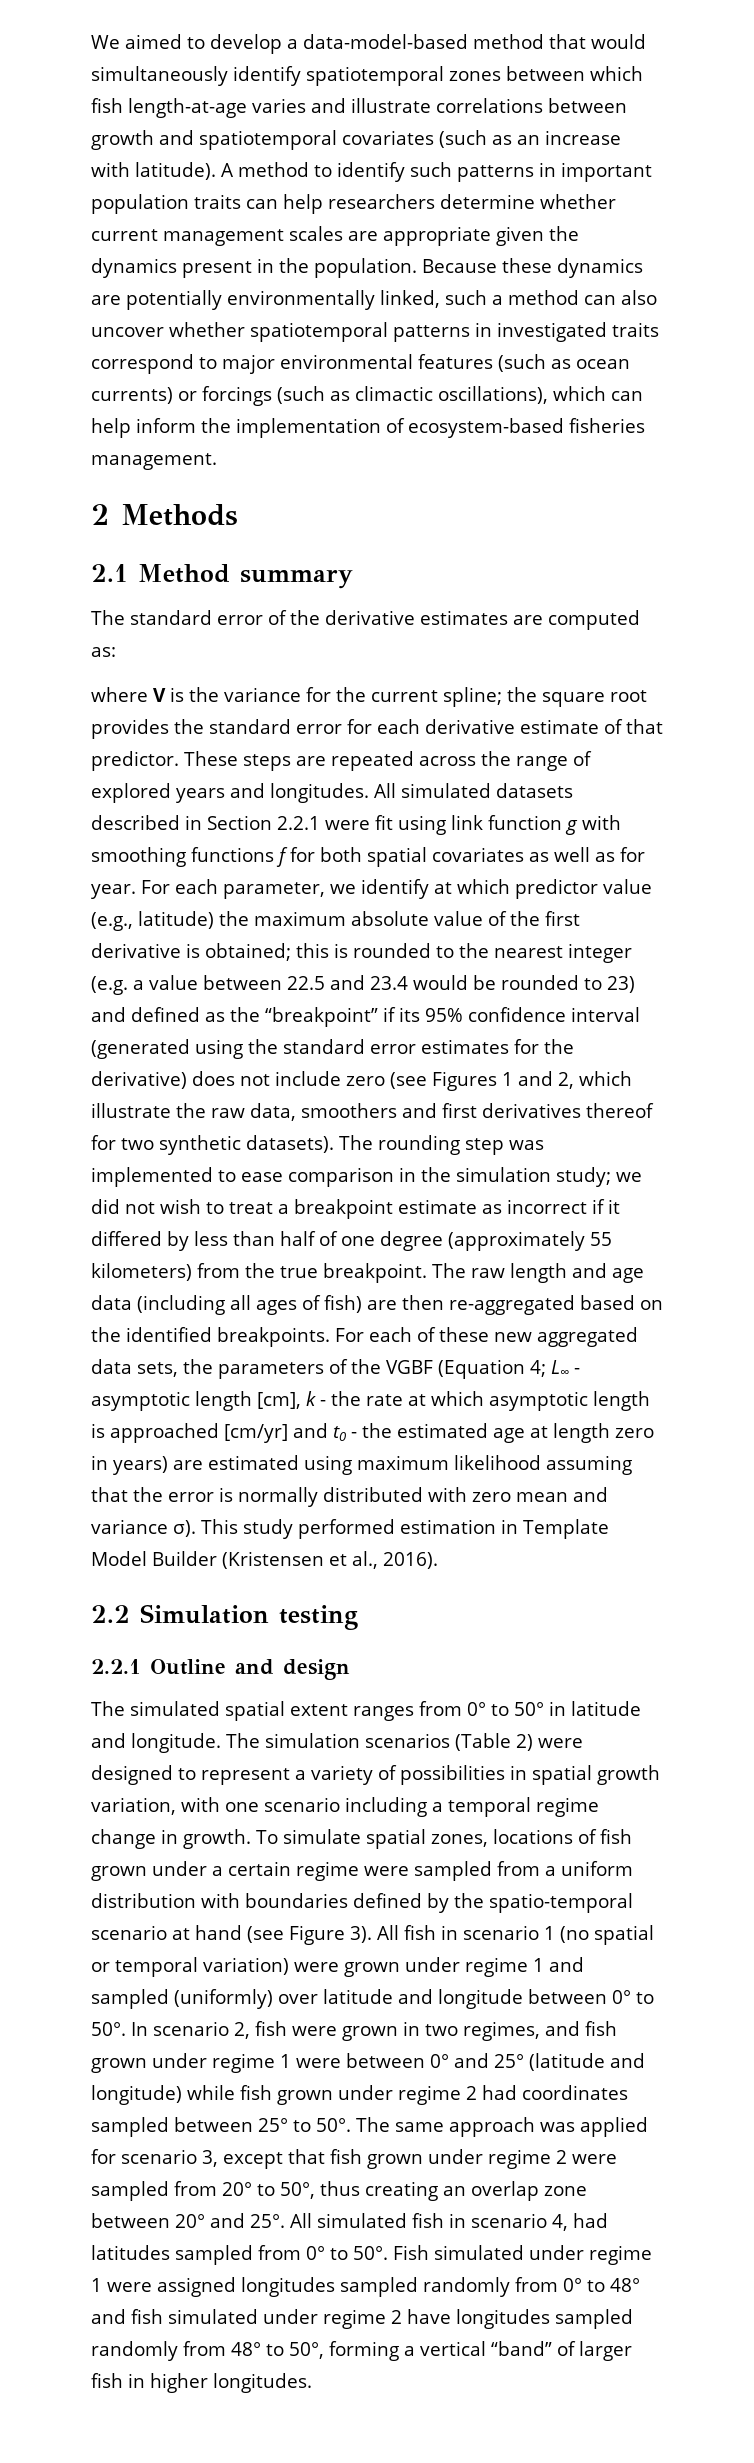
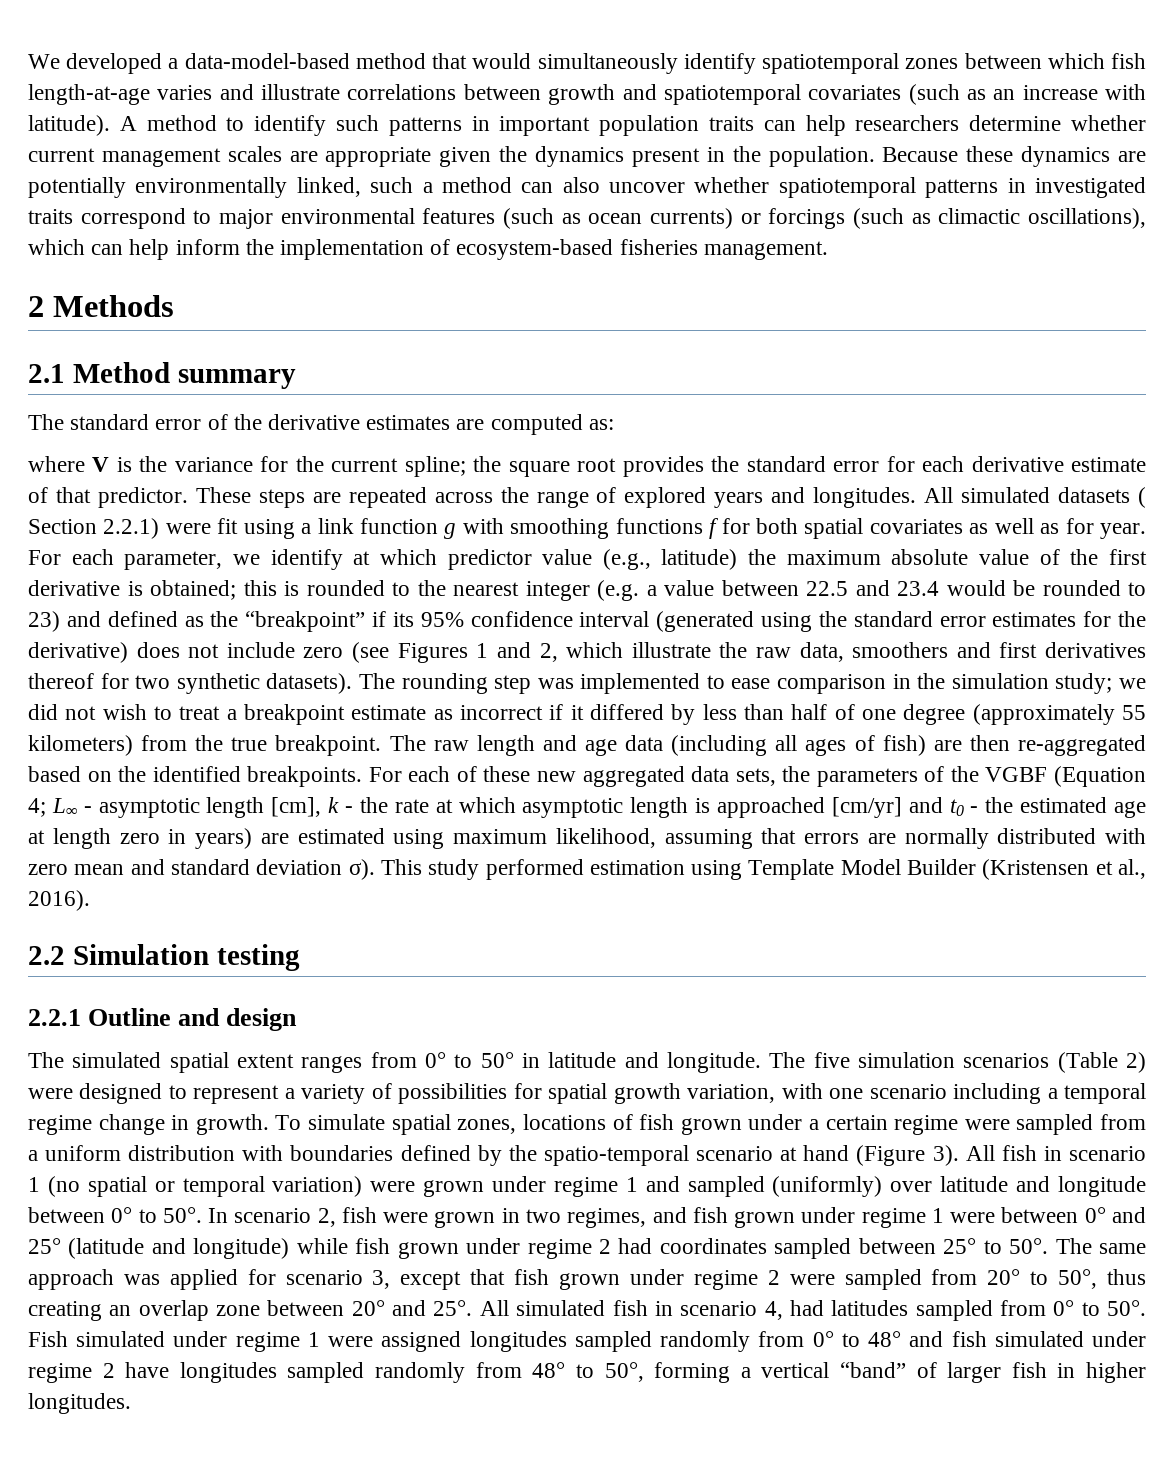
[125,34,282,54] aimed to develop -> [66,53,163,74] developed
[91,815,320,830] described in Section 2.2.1 -> [1138,487,1146,508] [28,518,160,539] ( Section 2.2.1)
(446, 825) none -> [301,523,312,534] a
[454,1455,541,1470] likelihood -> [555,828,656,848] likelihood,
[133,1487,233,1502] the error is -> [804,833,896,844] errors are
[91,1519,168,1534] variance -> [170,859,343,875] standard deviation
[501,1519,518,1534] in -> [691,860,743,880] using
(260, 1740) none -> [813,1052,850,1068] five
[510,1765,527,1780] in -> [513,1083,542,1099] for
[247,1925,345,1945] (see Figure -> [856,1145,926,1166] (Figure

